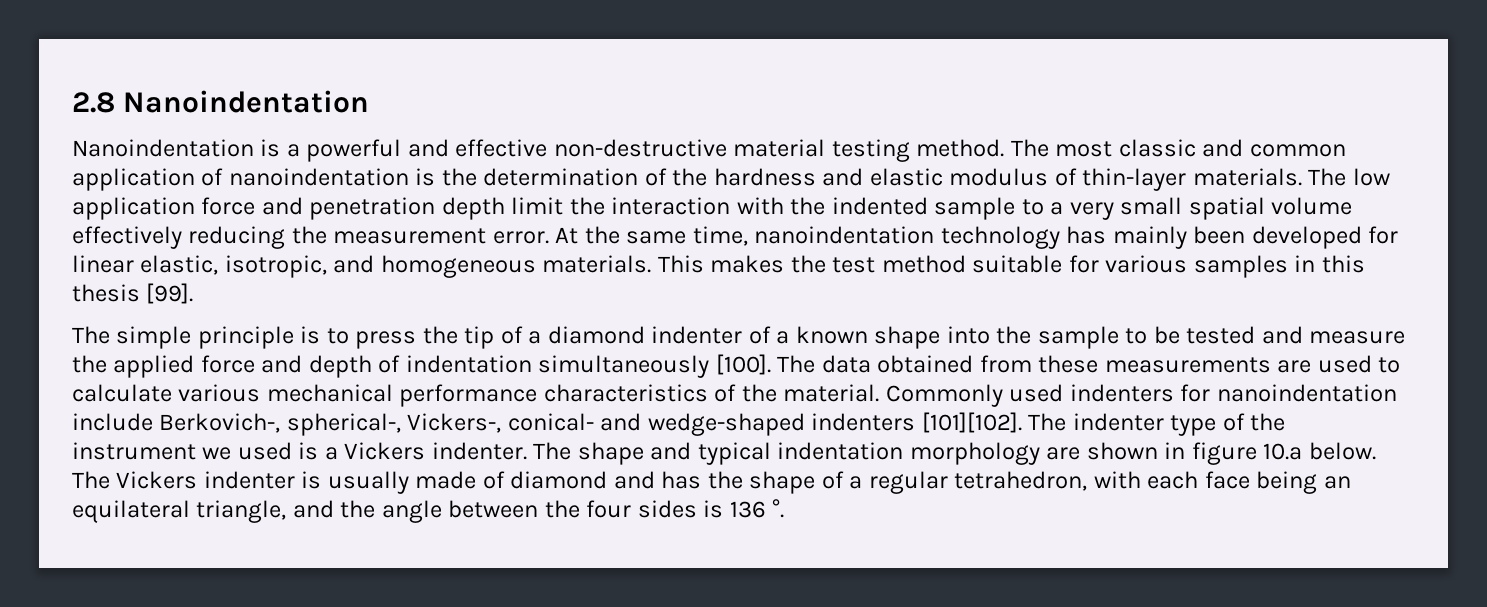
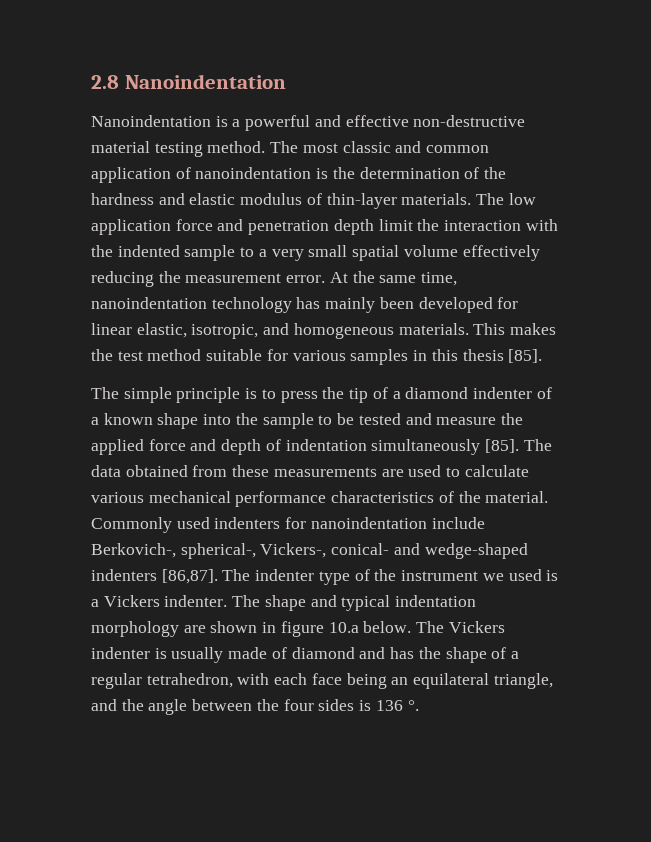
[146,283,194,304] [99]. -> [508,349,543,363] [85].
[715,354,771,375] [100]. -> [485,439,520,453] [85].
[921,412,1022,433] [101][102]. -> [161,569,218,584] [86,87].

